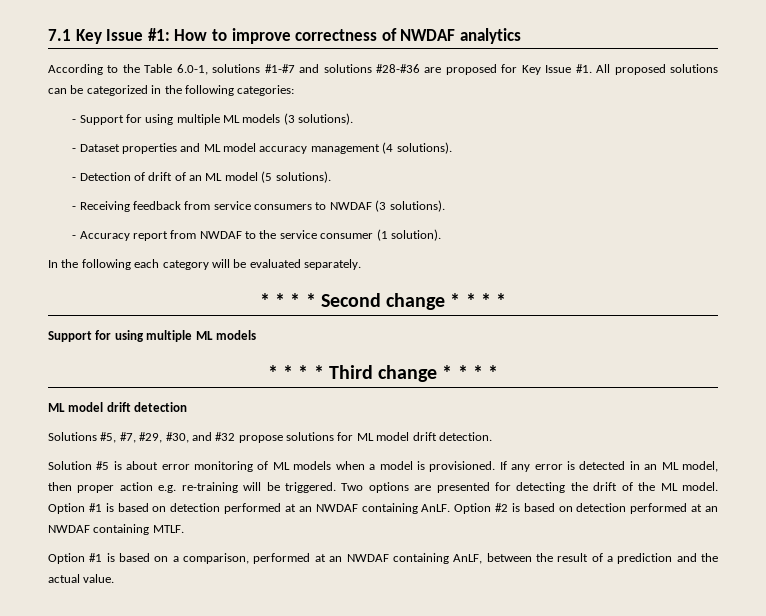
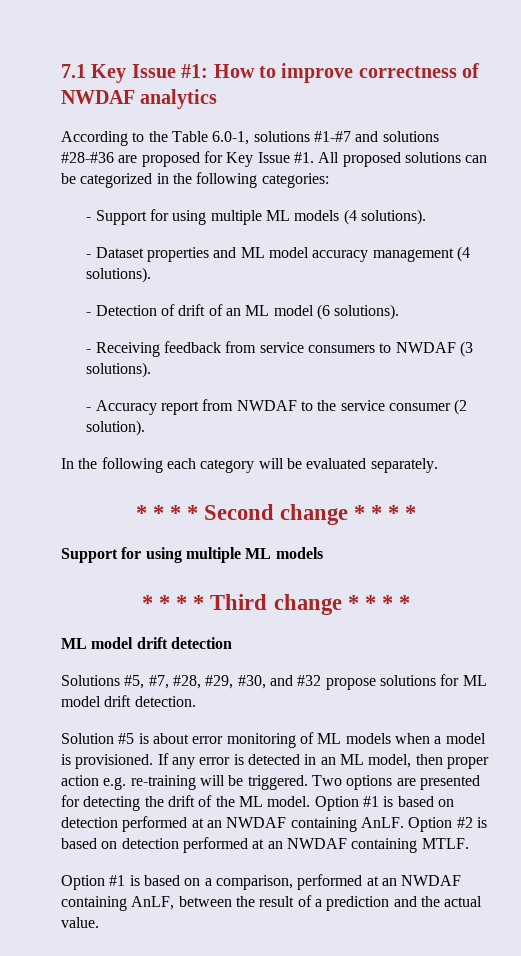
[283,113,295,125] (3 -> [343,209,357,225] (4
[261,171,273,183] (5 -> [317,304,331,320] (6
[376,229,388,241] (1 -> [454,399,468,415] (2
(136, 437) none -> [172,675,201,689] #28,

